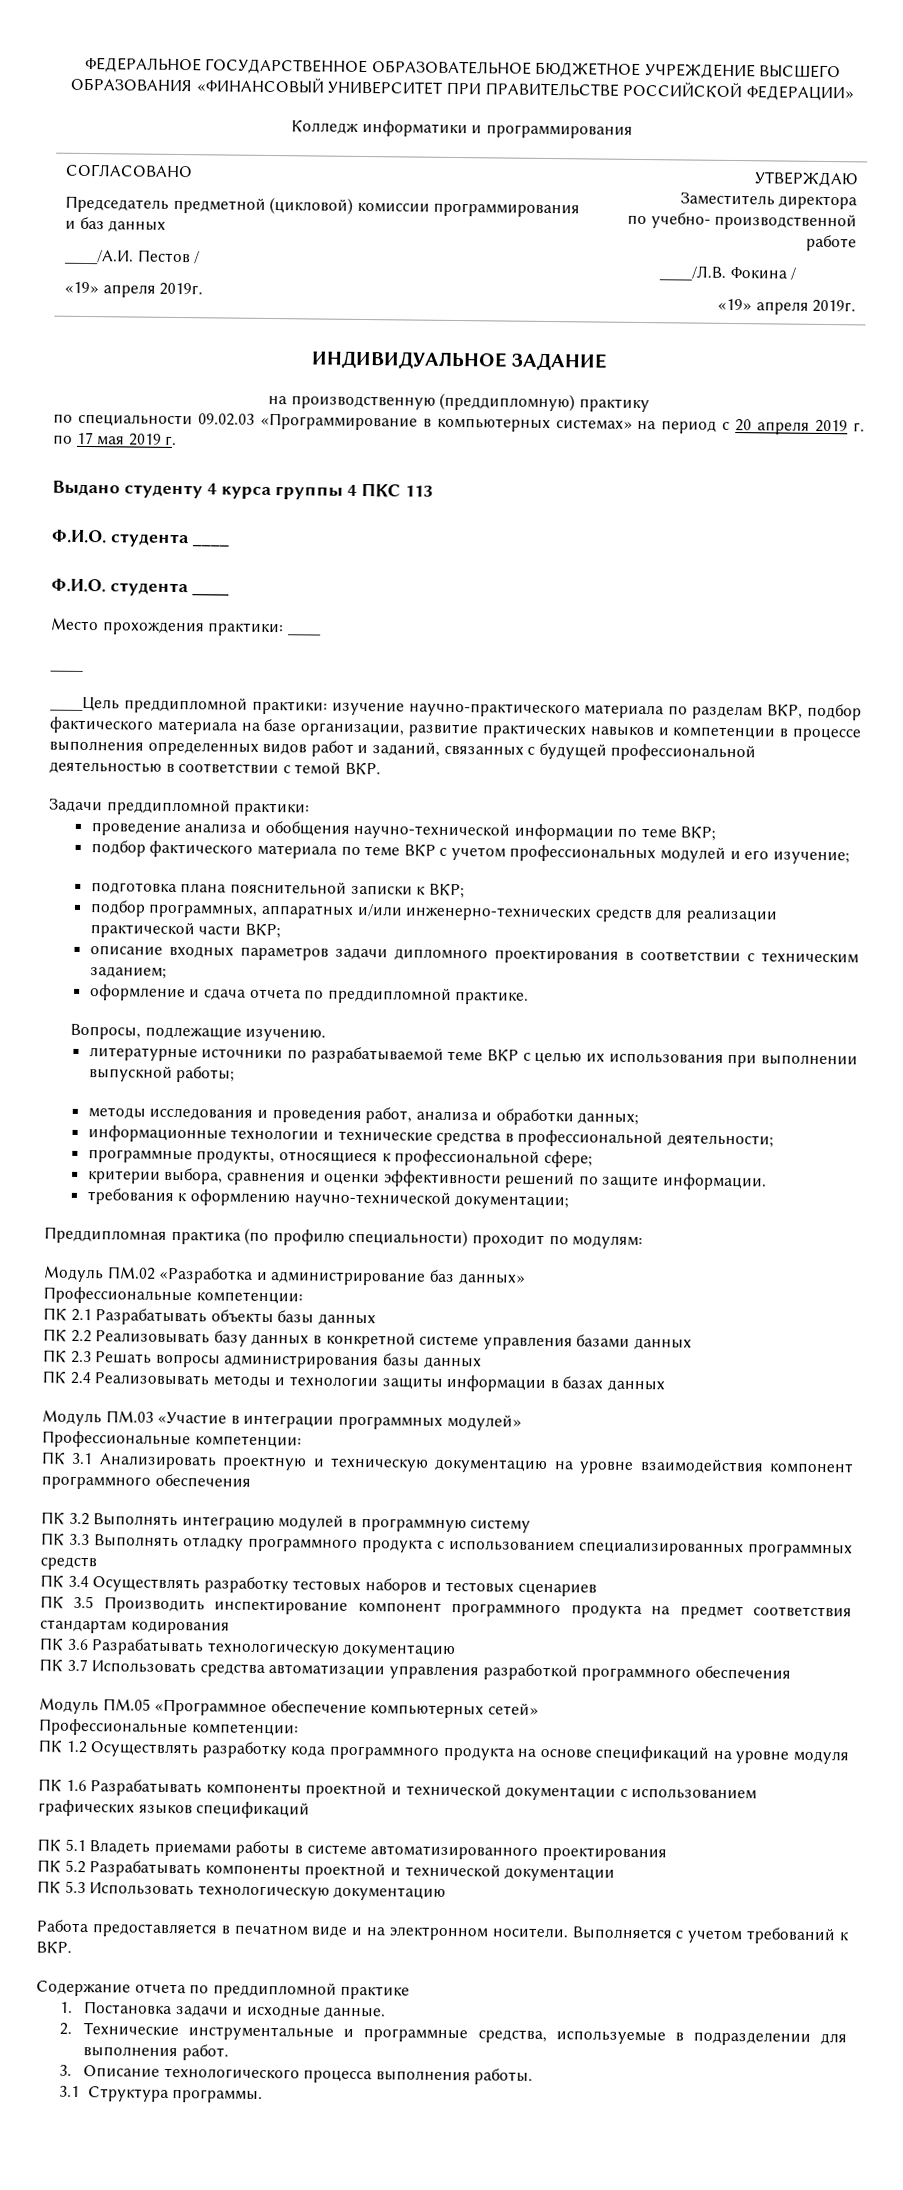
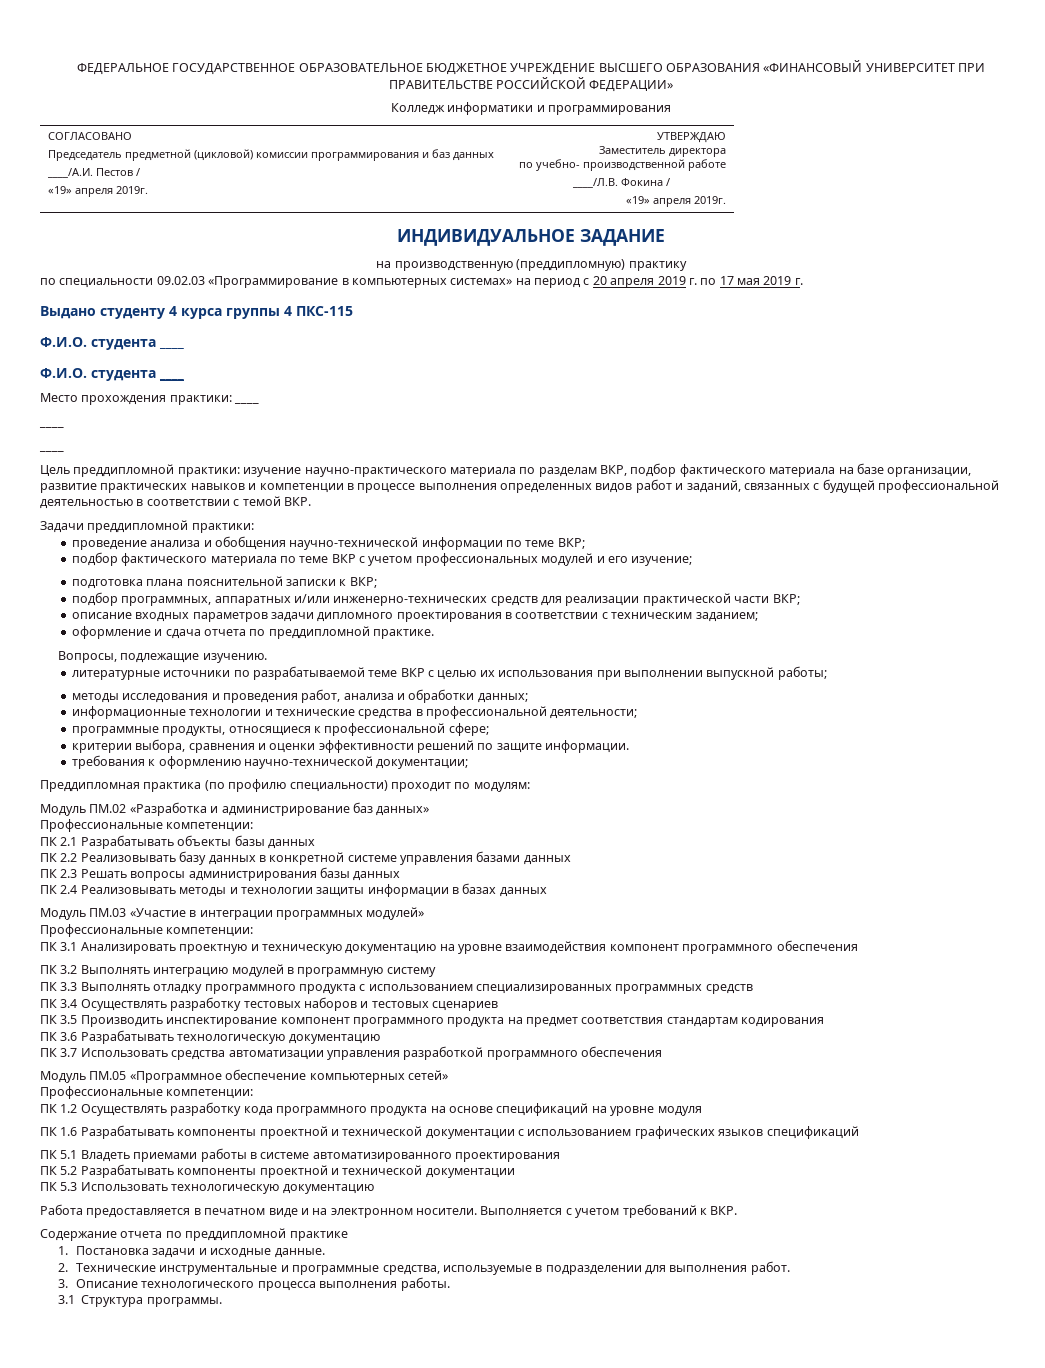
[361,482,433,498] ПКС 113 -> [296,306,353,316] ПКС-115
[50,696,120,712] ____Цель -> [39,450,64,452] [40,465,70,476] ____ // Цель

